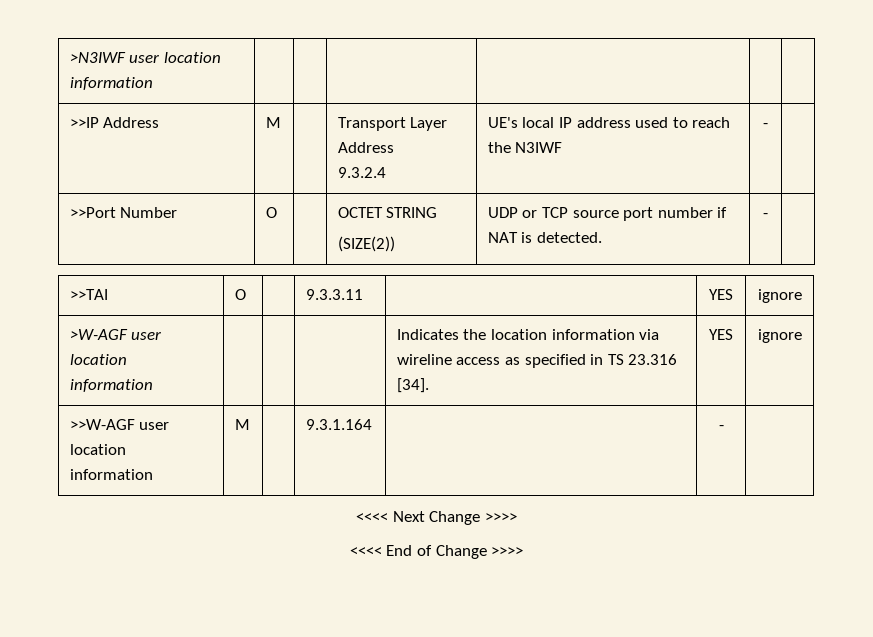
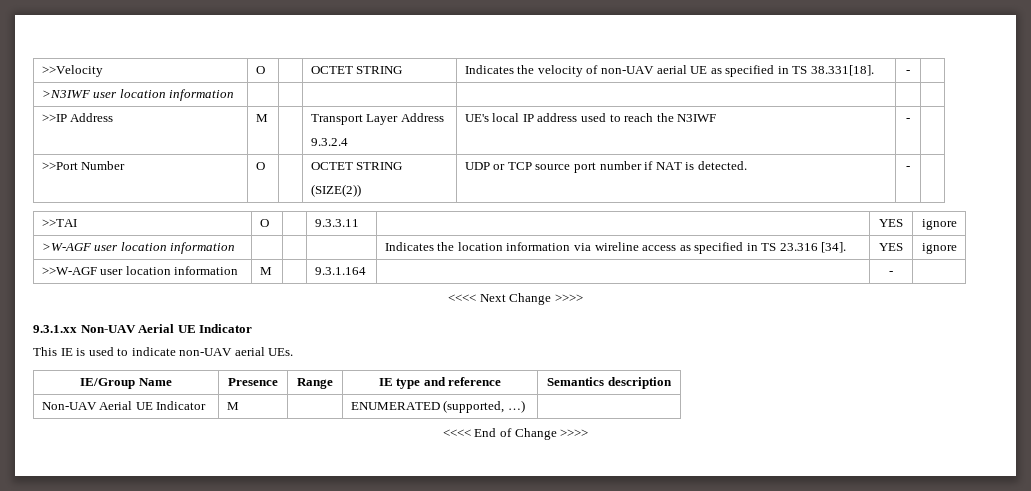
(69, 57) none -> [41,65,103,77] [255,66,265,74] [310,66,403,74] [464,65,874,77] [906,70,910,74] >>Velocity | O | | OCTET STRING | Indicates the velocity of non-UAV aerial UE as specified in TS 38.331[18]. | - | //
(517, 517) none -> [33,324,253,333] [33,347,294,356] [80,378,172,389] [228,378,278,386] [297,378,333,389] [378,377,502,389] [547,377,672,389] [41,401,207,410] [226,402,239,410] [350,400,525,413] // 9.3.1.xx Non-UAV Aerial UE Indicator // This IE is used to indicate non-UAV aerial UEs. // IE/Group Name | Presence | Range | IE type and reference | Semantics description // Non-UAV Aerial UE Indicator | M | | ENUMERATED (supported, …) |

